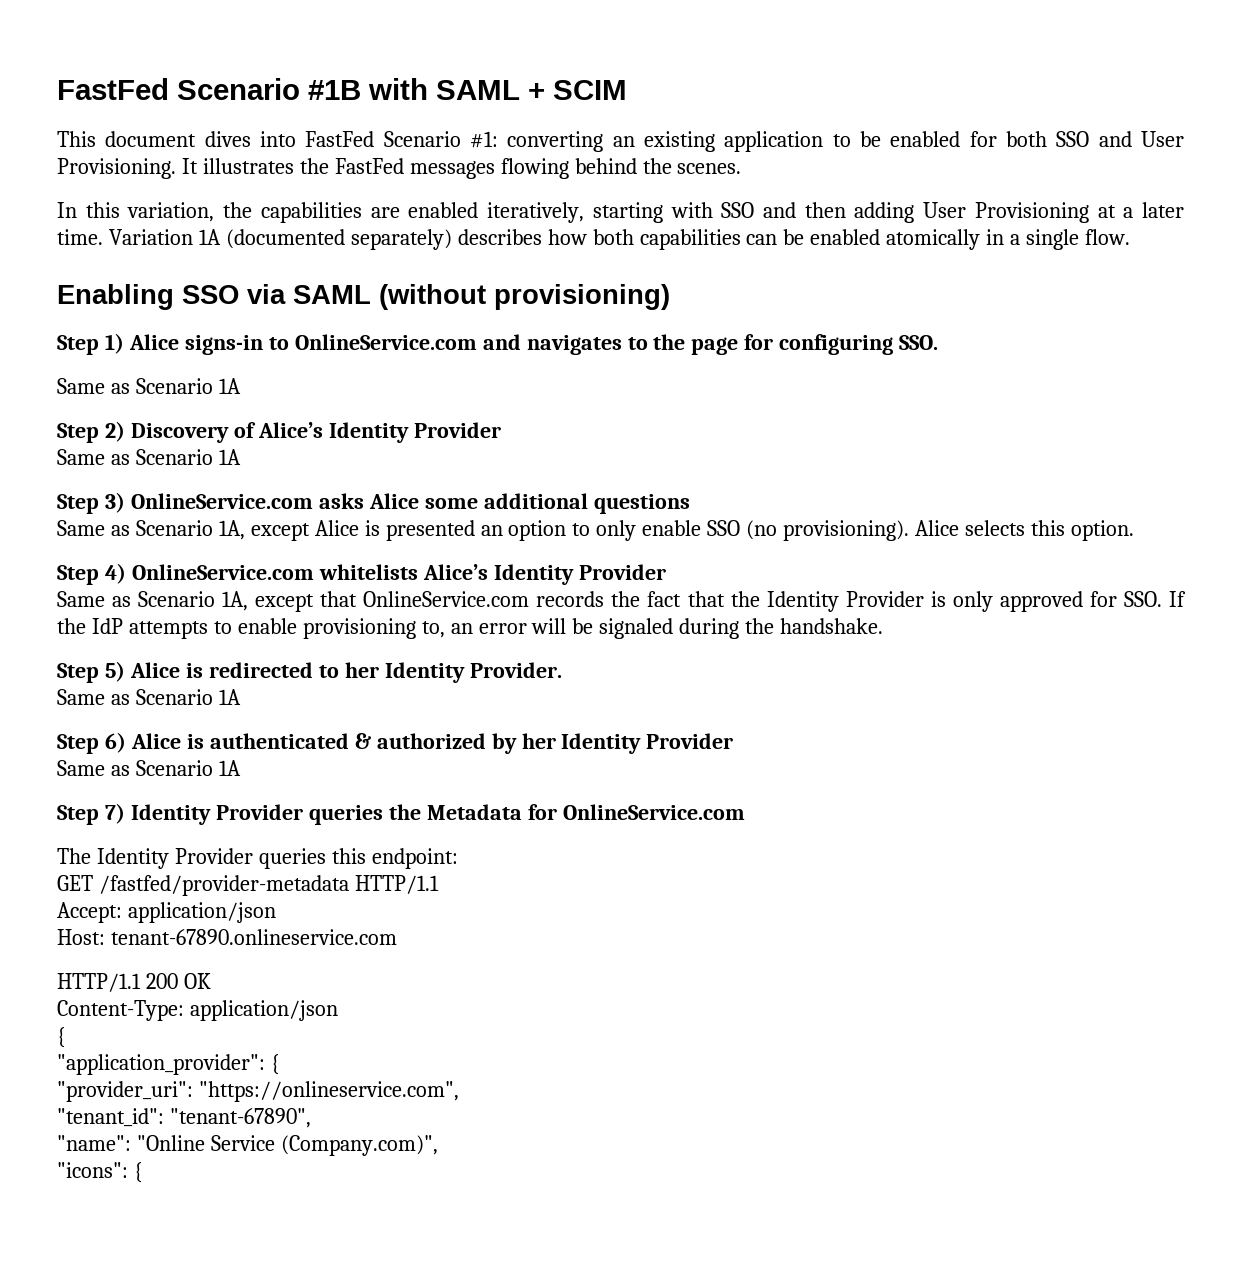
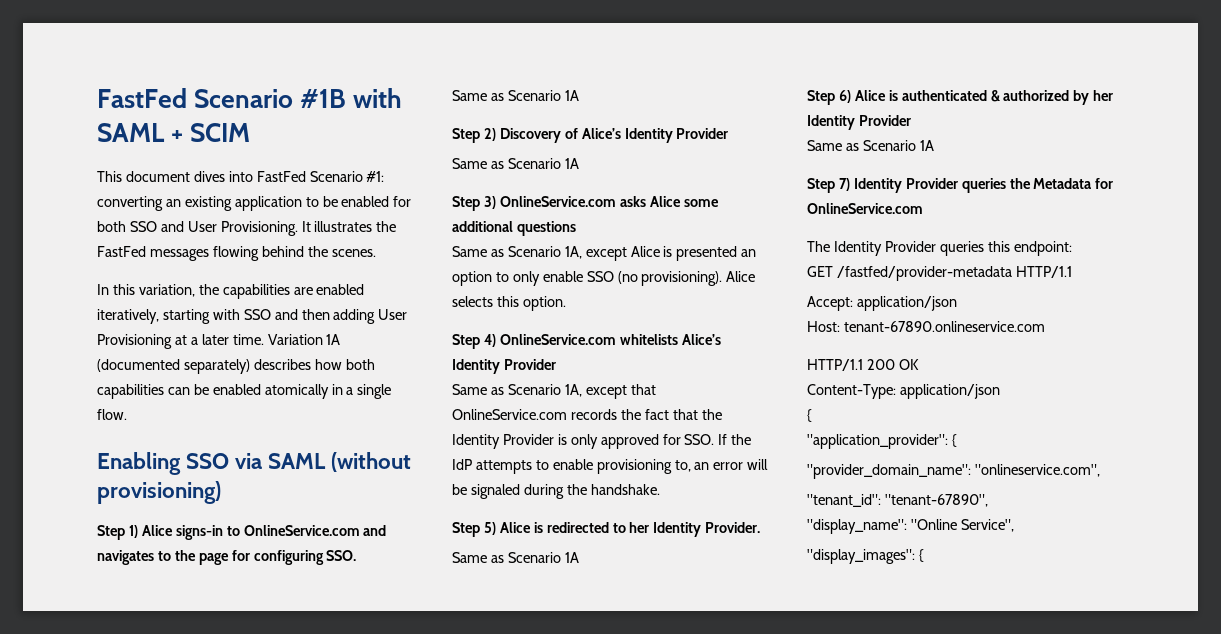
[57,1081,459,1102] "provider_uri": "https://onlineservice.com", -> [807,464,1100,479] "provider_domain_name": "onlineservice.com",
[57,1135,438,1156] [57,1162,128,1178] "name": "Online Service (Company.com)", // "icons": -> [807,519,1014,534] [807,549,915,564] "display_name": "Online Service", // "display_images":

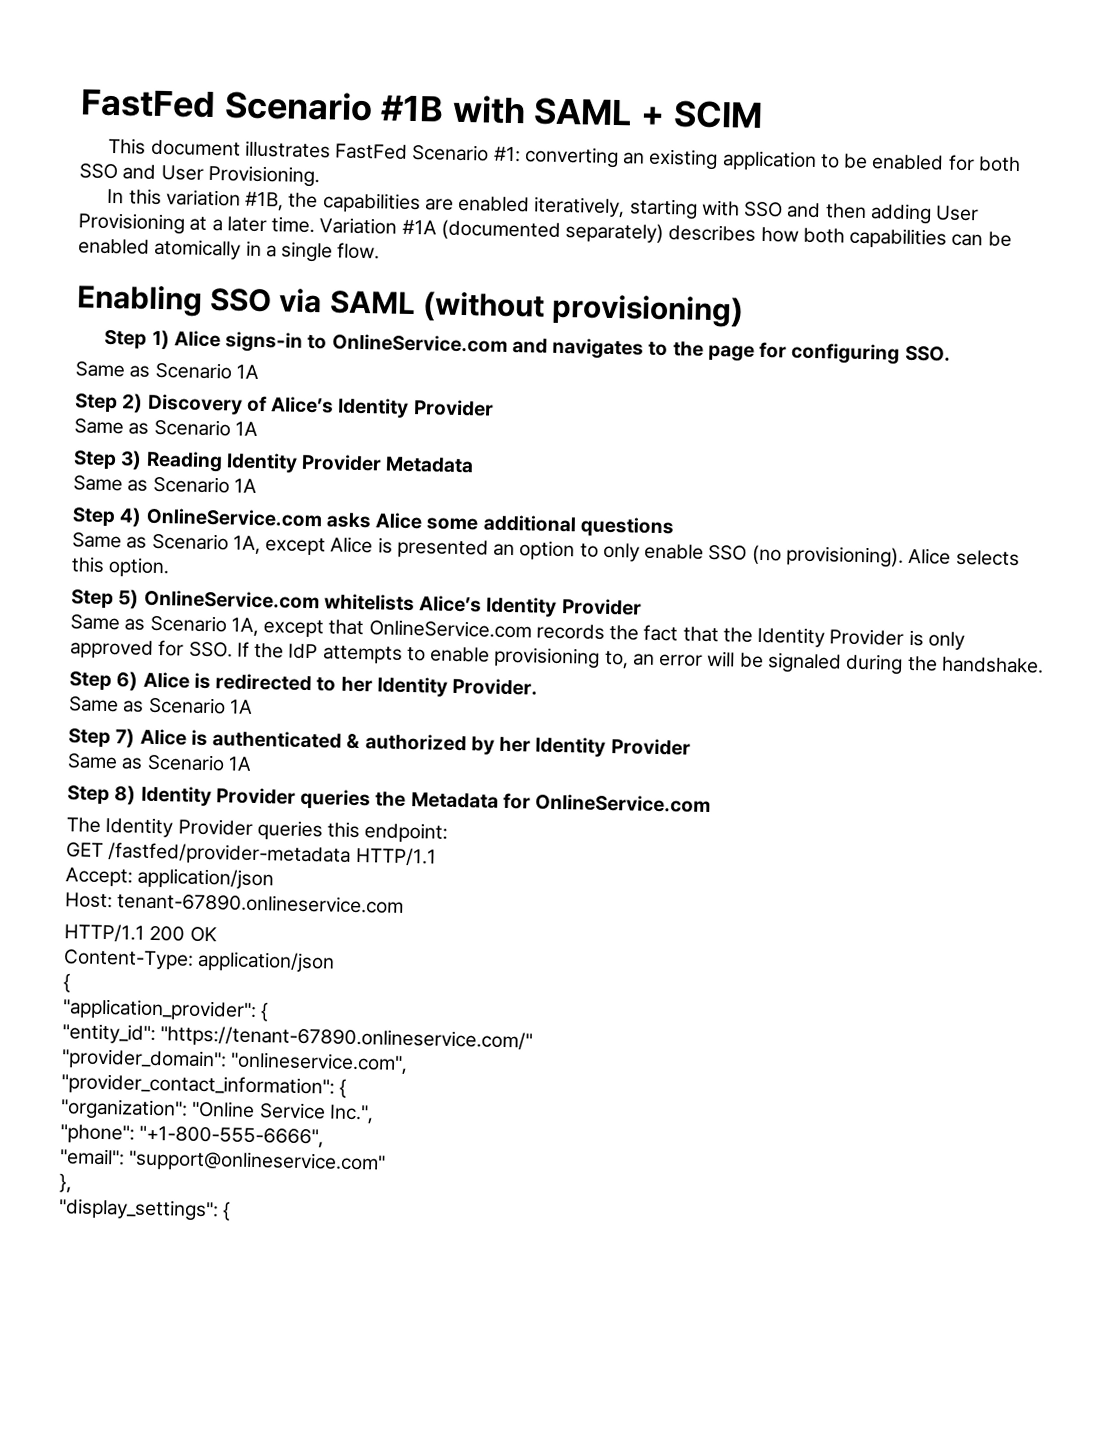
[193,171,253,182] dives into -> [244,140,331,159] illustrates
[301,221,397,232] [97,246,376,261] It illustrates the FastFed messages flowing behind the scenes. -> (320, 176) none
[138,284,195,297] variation, -> [165,189,285,211] variation #1B,
[326,334,341,345] 1A -> [401,219,437,235] #1A
(496, 202) none -> [145,450,475,474] [73,475,257,494] [72,507,143,527] Reading Identity Provider Metadata // Same as Scenario 1A // Step 4)
[483,334,496,347] 4) -> [118,589,140,609] 5)
[483,522,496,535] 5) -> [116,671,139,691] 6)
[838,90,851,103] 6) -> [115,728,136,748] 7)
[838,178,850,191] 7) -> [114,785,137,805] 8)
[807,464,1100,479] [807,494,988,507] [807,519,1014,534] [807,549,915,564] "provider_domain_name": "onlineservice.com", // "tenant_id": "tenant-67890", // "display_name": "Online Service", // "display_images": -> [62,1023,534,1052] [61,1048,409,1075] [61,1073,348,1098] [60,1098,374,1124] [60,1124,325,1148] [59,1148,387,1174] [59,1173,72,1193] [58,1198,219,1222] "entity_id": "https://tenant-67890.onlineservice.com/" // "provider_domain": "onlineservice.com", // "provider_contact_information": { // "organization": "Online Service Inc.", // "phone": "+1-800-555-6666", // "email": "support@onlineservice.com" // }, // "display_settings":

